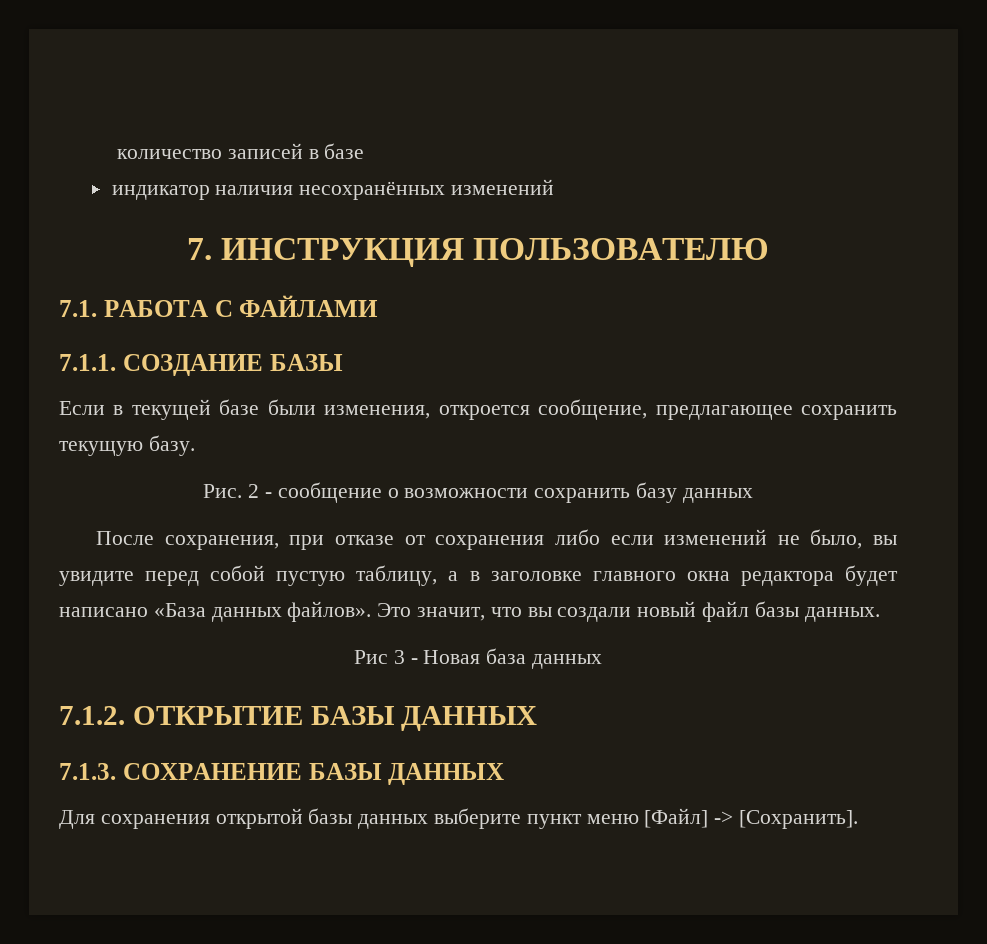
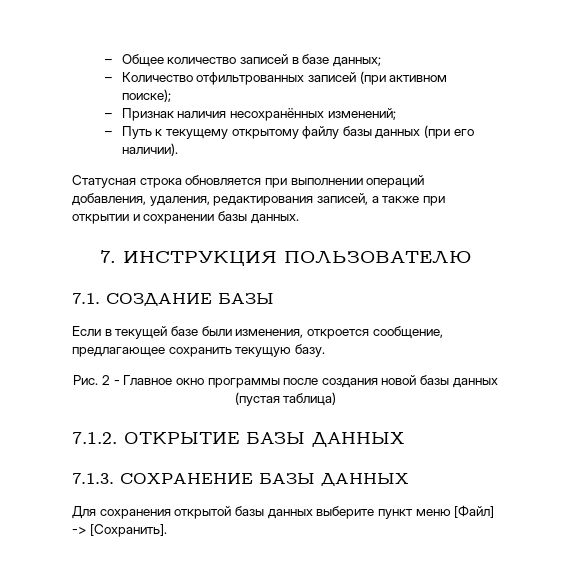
(116, 154) none -> [105,54,164,67] – Общее
[111,179,555,200] // индикатор наличия несохранённых изменений -> [332,57,381,67] [105,71,448,85] [121,89,171,102] [105,108,396,121] [105,125,474,139] [121,143,178,156] [72,175,425,188] [72,193,445,206] [72,211,299,224] данных; // – Количество отфильтрованных записей (при активном поиске); // – Признак наличия несохранённых изменений; // – Путь к текущему открытому файлу базы данных (при его наличии). // Статусная строка обновляется при выполнении операций добавления, удаления, редактирования записей, а также при открытии и сохранении базы данных.
[103,295,379,317] [59,354,116,371] РАБОТА С ФАЙЛАМИ // 7.1.1. -> (100, 298) none
[277,482,753,503] [96,529,897,550] [59,565,898,586] [59,601,880,622] [353,648,603,669] сообщение о возможности сохранить базу данных // После сохранения, при отказе от сохранения либо если изменений не было, вы увидите перед собой пустую таблицу, а в заголовке главного окна редактора будет написано «База данных файлов». Это значит, что вы создали новый файл базы данных. // Рис 3 - Новая база данных -> [123,375,498,388] [234,392,337,406] Главное окно программы после создания новой базы данных (пустая таблица)

